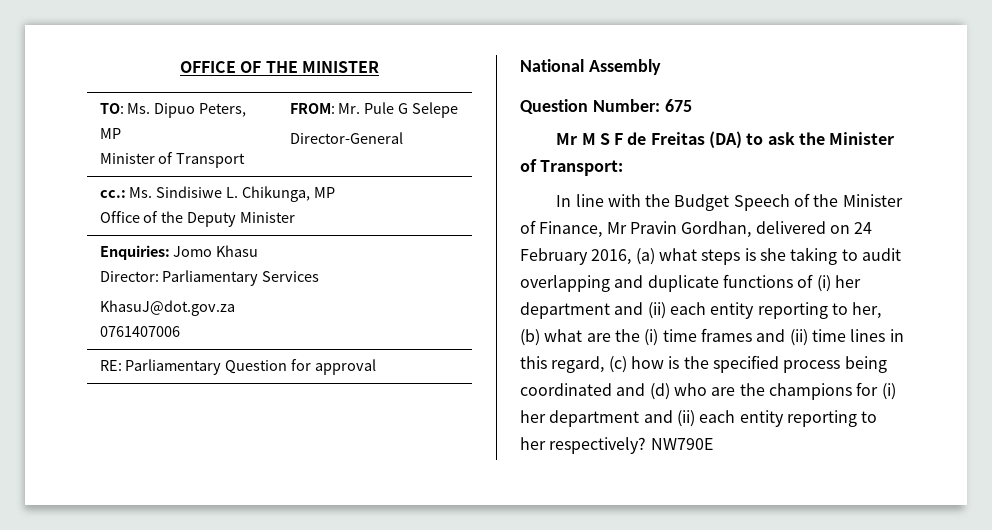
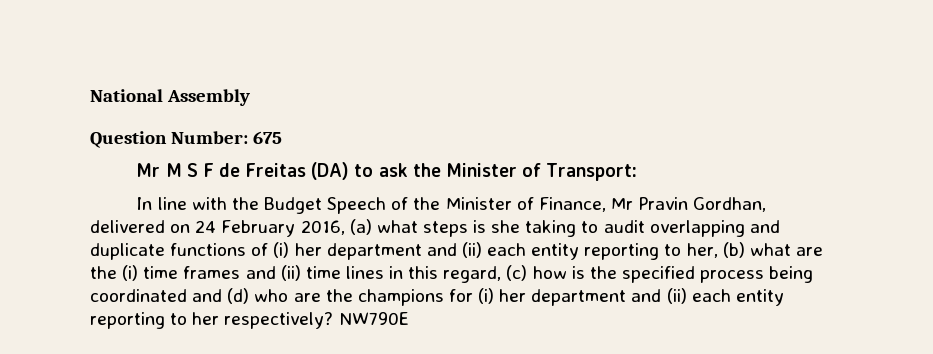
[180,61,379,73] [99,103,247,118] [99,128,121,139] [99,152,246,168] [289,102,459,118] [289,132,403,144] [99,186,336,202] [99,211,296,227] [99,245,259,260] [99,270,320,286] [99,300,235,316] [99,326,180,337] [99,359,377,375] OFFICE OF THE MINISTER // TO: Ms. Dipuo Peters, MP // Minister of Transport | FROM: Mr. Pule G Selepe // Director-General // cc.: Ms. Sindisiwe L. Chikunga, MP // Office of the Deputy Minister // Enquiries: Jomo Khasu // Director: Parliamentary Services // KhasuJ@dot.gov.za // 0761407006 // RE: Parliamentary Question for approval // -> (90, 95) none

